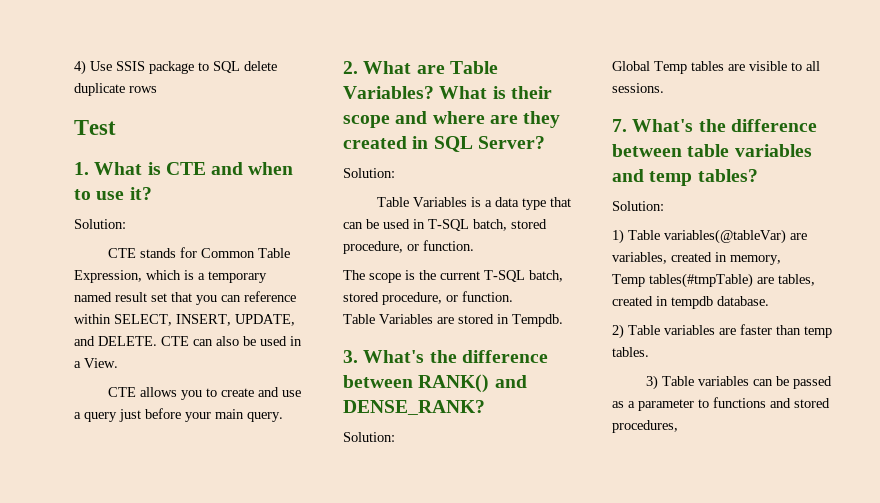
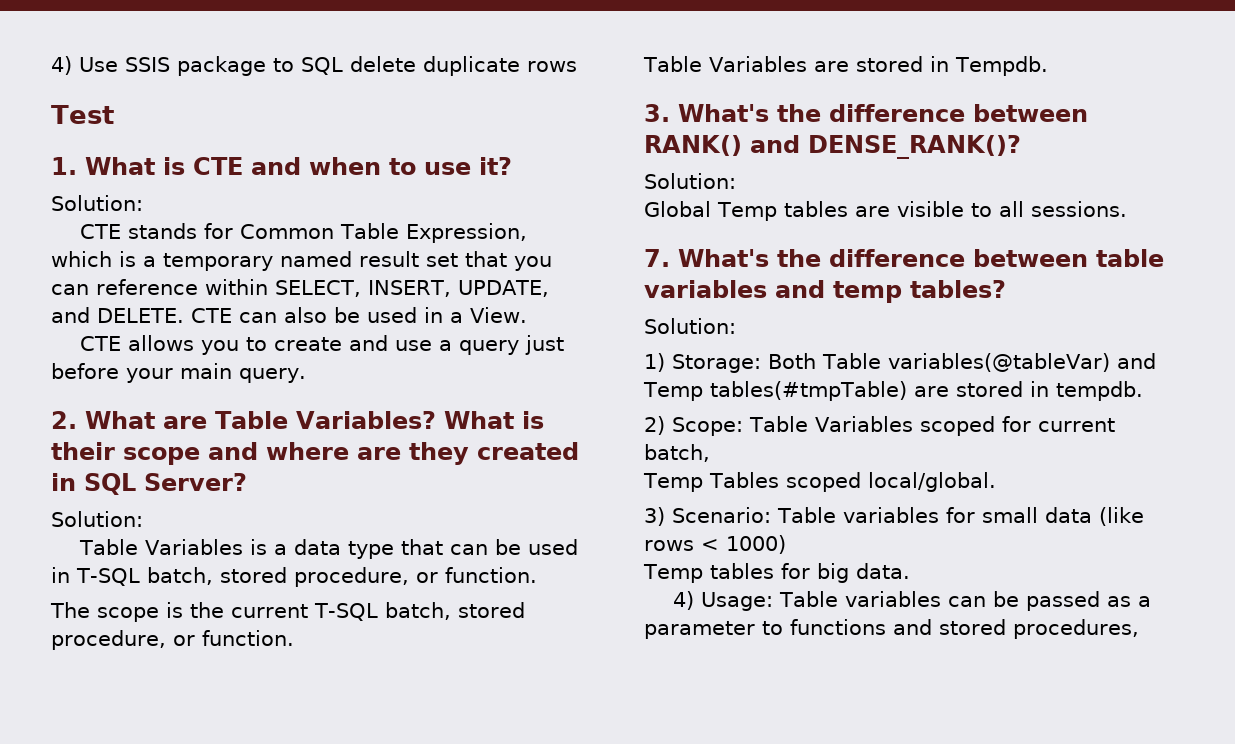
[343,400,485,415] DENSE_RANK? -> [808,135,1021,159] DENSE_RANK()?
[628,229,807,244] [612,252,781,265] [612,273,815,288] [612,296,769,309] [612,324,832,339] [612,347,649,357] [645,375,658,390] Table variables(@tableVar) are variables, created in memory, // Temp tables(#tmpTable) are tables, created in tempdb database. // 2) Table variables are faster than temp tables. // 3) -> [672,353,1156,373] [643,381,1143,401] [644,416,1115,436] [644,444,710,462] [643,472,996,492] [644,507,1144,526] [644,535,786,554] [643,563,910,583] [673,591,774,611] Storage: Both Table variables(@tableVar) and Temp tables(#tmpTable) are stored in tempdb. // 2) Scope: Table Variables scoped for current batch, // Temp Tables scoped local/global. // 3) Scenario: Table variables for small data (like rows < 1000) // Temp tables for big data. // 4) Usage:

